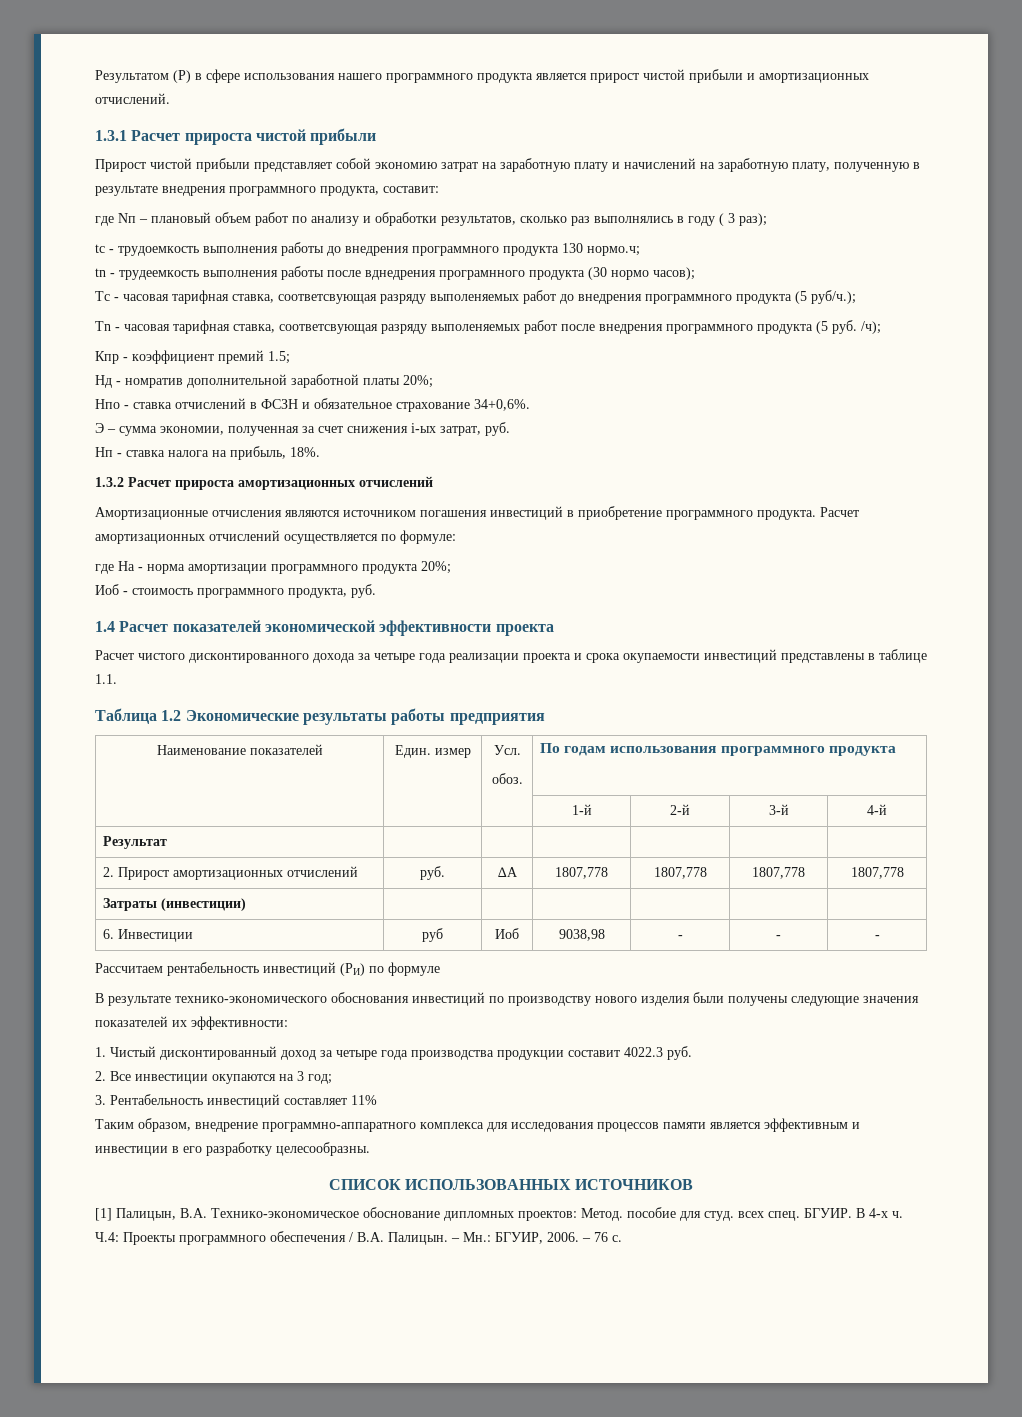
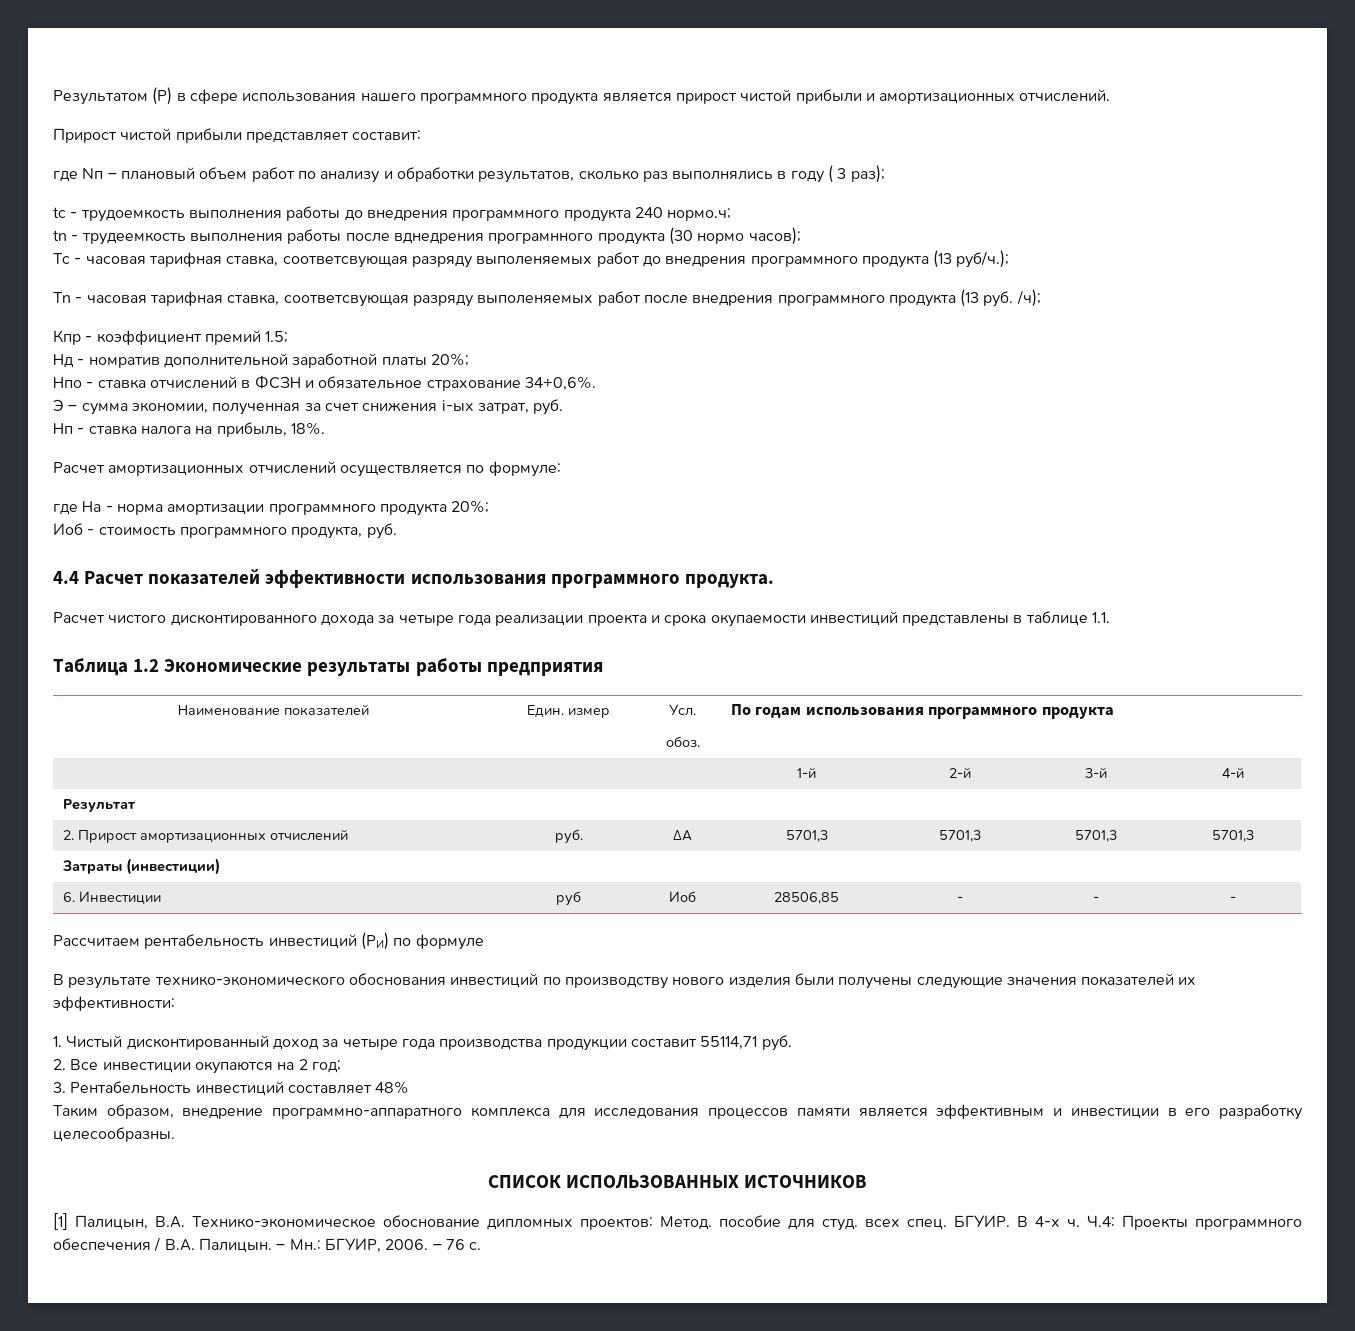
[95,128,377,145] // 1.3.1 Расчет прироста чистой прибыли -> (1111, 95) none
[336,158,920,172] [95,186,379,196] собой экономию затрат на заработную плату и начислений на заработную плату, полученную в результате внедрения программного продукта, -> (349, 137) none
[562,243,583,253] 130 -> [634,207,663,218] 240
[795,291,807,304] (5 -> [933,250,953,268] (13
[816,321,828,334] (5 -> [960,289,980,307] (13
[95,476,433,490] [95,506,816,520] 1.3.2 Расчет прироста амортизационных отчислений // Амортизационные отчисления являются источником погашения инвестиций в приобретение программного продукта. -> (325, 428) none
[95,621,115,632] 1.4 -> [53,571,79,584] 4.4
[264,620,554,636] экономической эффективности проекта -> [265,570,774,588] эффективности использования программного продукта.
[555,867,608,879] [653,867,707,879] [752,867,805,879] [850,867,904,879] 1807,778 | 1807,778 | 1807,778 | 1807,778 -> [785,830,828,842] [938,830,981,842] [1075,830,1117,842] [1212,830,1254,842] 5701,3 | 5701,3 | 5701,3 | 5701,3
[558,929,605,941] 9038,98 -> [774,892,839,904] 28506,85
[624,1047,663,1057] 4022.3 -> [700,1036,758,1050] 55114,71
[297,1071,304,1081] 3 -> [298,1059,308,1070] 2
[351,1095,377,1105] 11% -> [375,1081,410,1094] 48%

